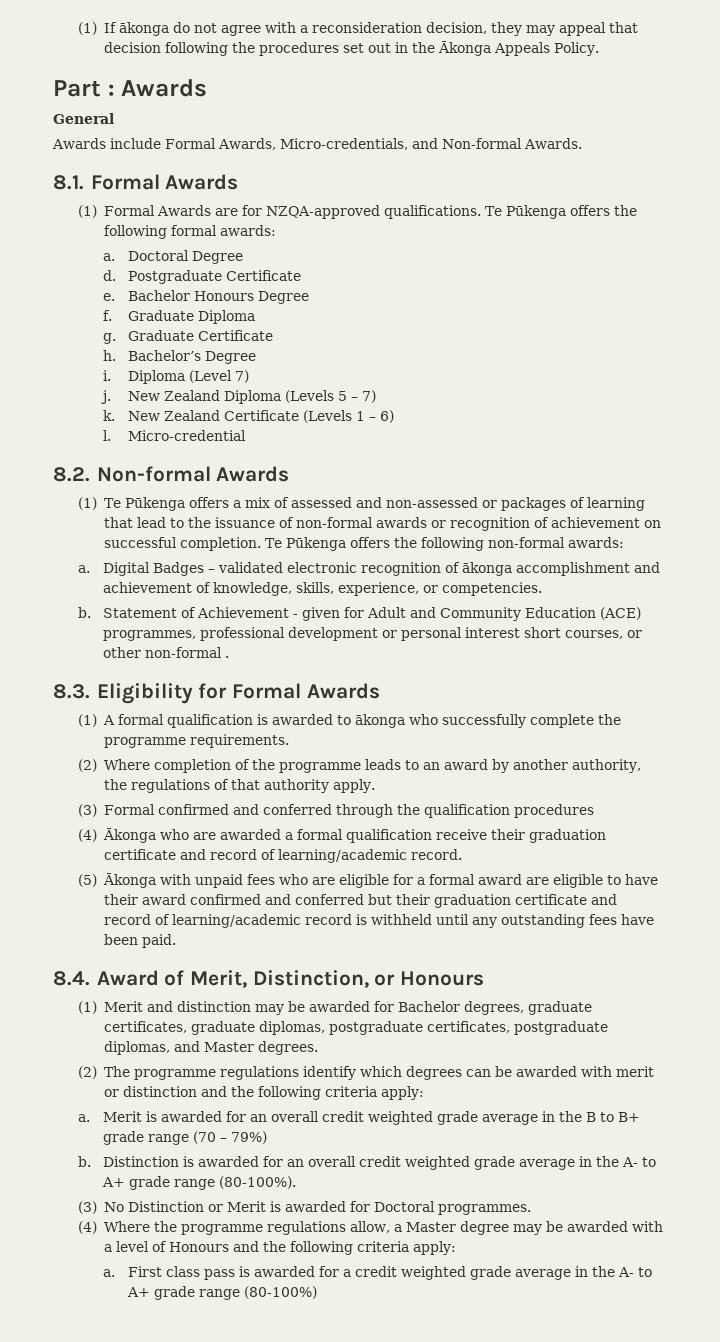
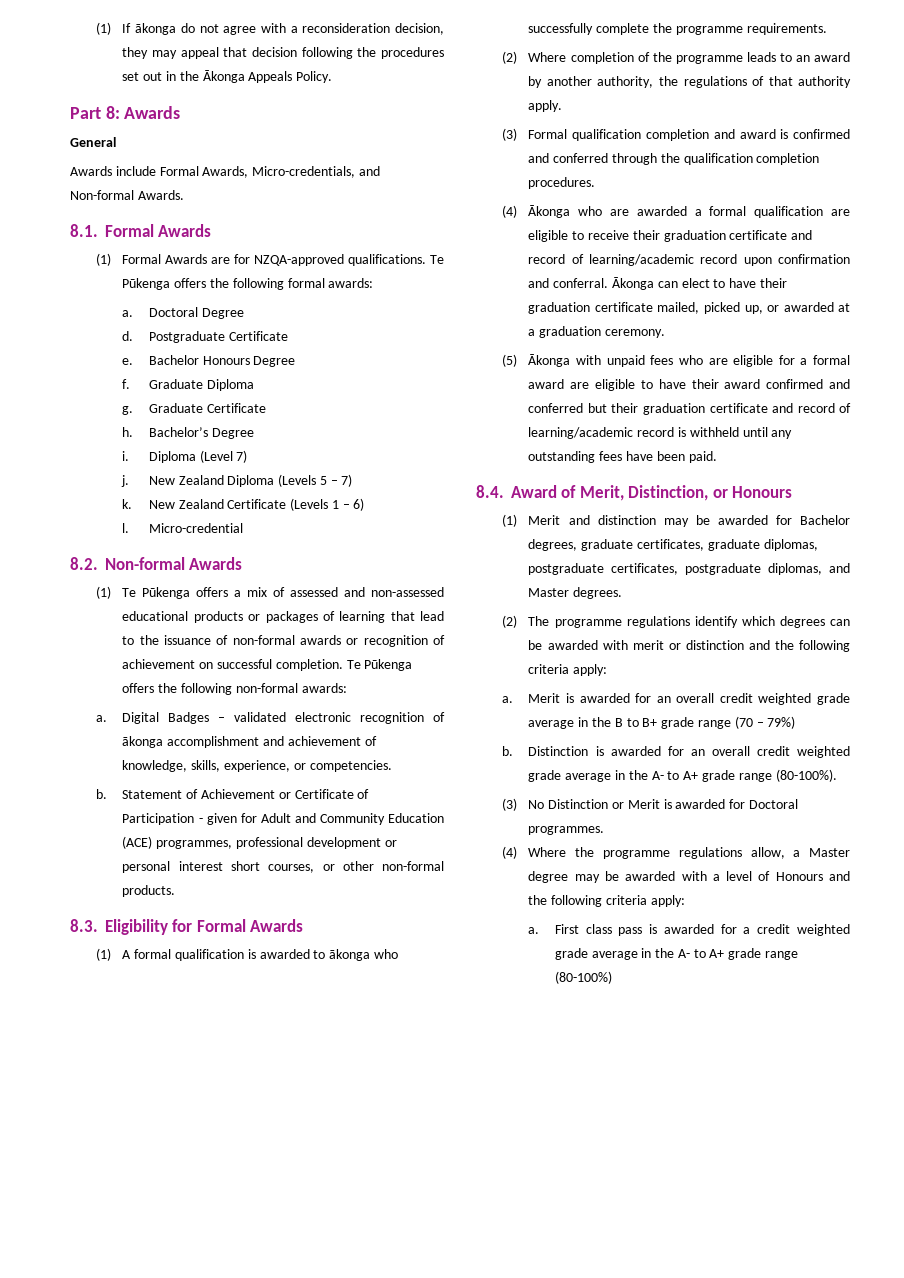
[107,84,115,96] : -> [105,106,120,119] 8:
(478, 502) none -> [122,611,243,623] educational products
(289, 612) none -> [278,789,370,799] [122,813,195,825] or Certificate of Participation
[224,656,229,658] . -> [122,885,176,897] products.
(155, 809) none -> [572,129,789,141] qualification completion and award is
[513,804,594,818] procedures -> [756,153,820,165] [528,177,596,189] completion procedures.
(432, 836) none -> [831,209,850,216] [528,230,585,242] are eligible to
[410,849,462,860] record. -> [700,254,850,266] [528,277,787,290] [528,302,850,314] [528,326,666,338] record upon confirmation and conferral. Ākonga can elect to have their graduation certificate mailed, picked up, or awarded at a graduation ceremony.

